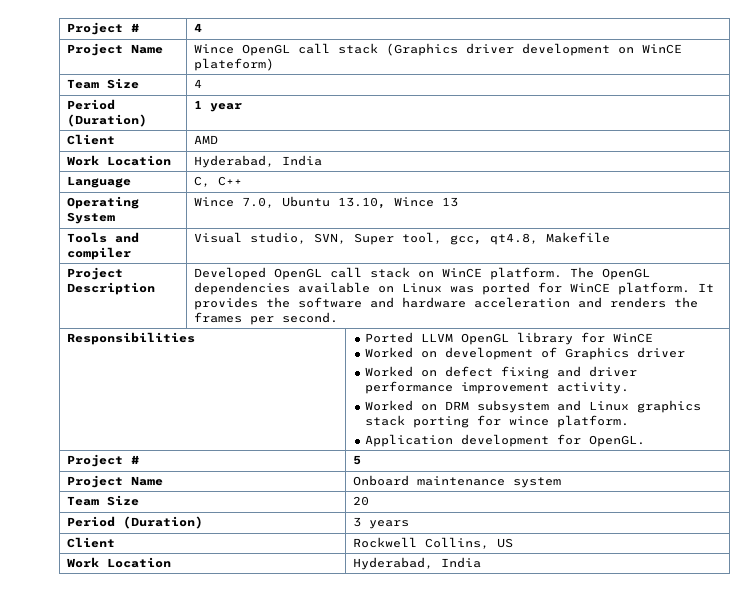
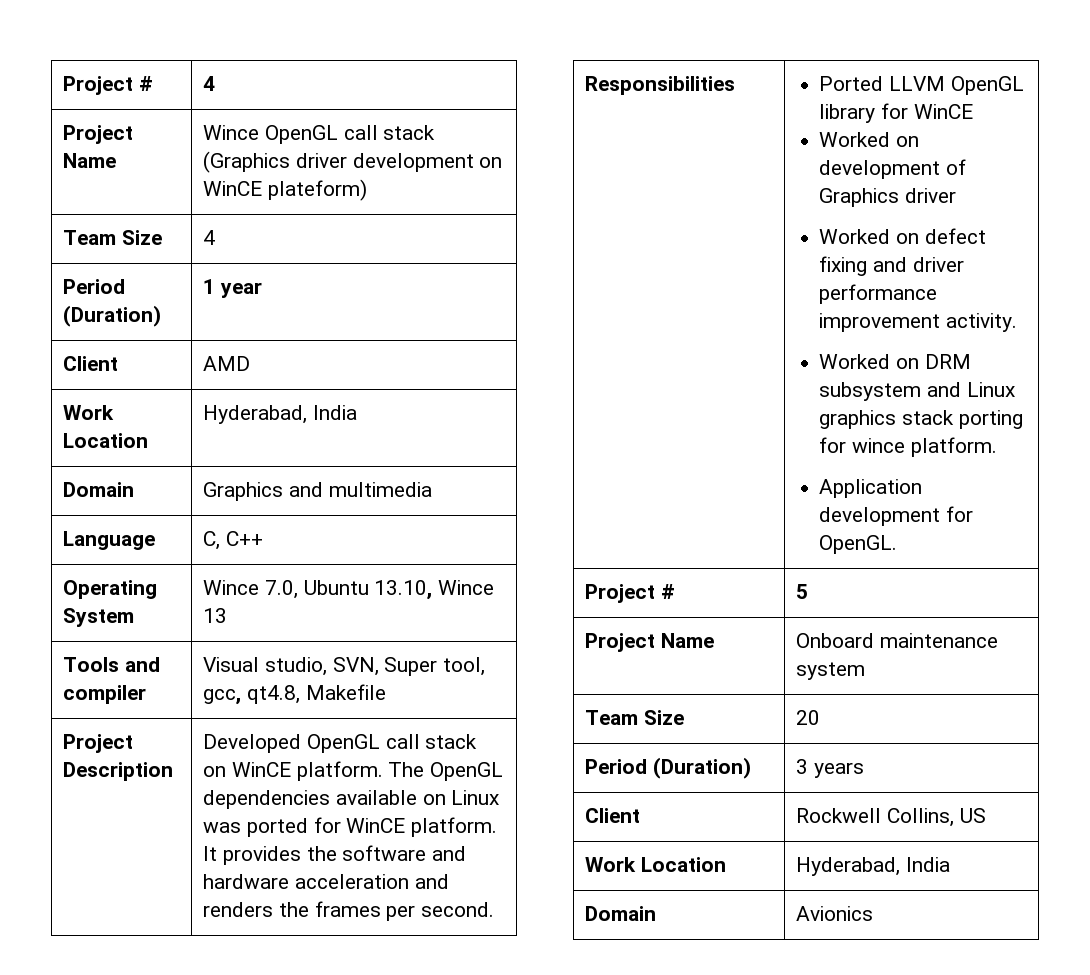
(322, 160) none -> [63,482,135,497] [203,482,432,501] // Domain | Graphics and multimedia
(481, 562) none -> [585,906,657,921] [796,906,874,921] // Domain | Avionics

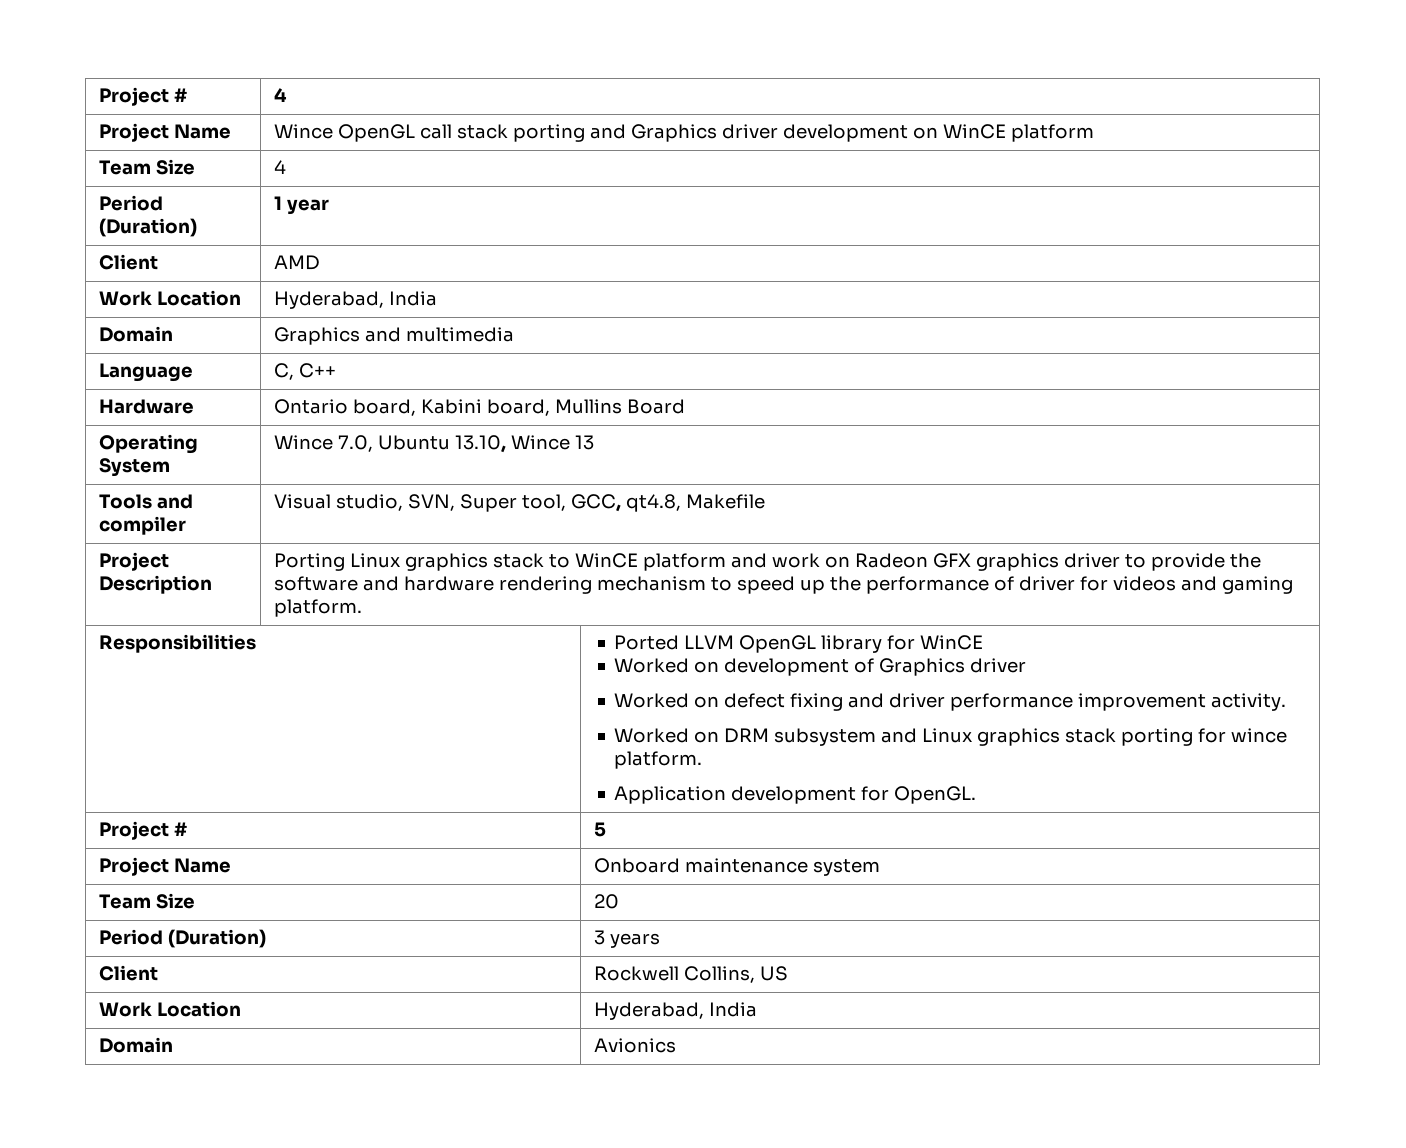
[203,151,291,173] (Graphics -> [513,124,718,142] porting and Graphics
[268,179,368,201] plateform) -> [1011,124,1095,142] platform
(264, 538) none -> [99,399,195,414] [274,399,686,416] // Hardware | Ontario board, Kabini board, Mullins Board
[203,689,242,705] gcc, -> [571,494,622,512] GCC,
[203,734,478,753] [203,761,504,781] [203,790,500,809] [203,817,498,837] [203,845,467,865] [203,874,449,889] [203,901,495,921] Developed OpenGL call stack on WinCE platform. The OpenGL dependencies available on Linux was ported for WinCE platform. It provides the software and hardware acceleration and renders the frames per second. -> [274,553,1261,571] [274,576,1293,594] [274,599,363,617] Porting Linux graphics stack to WinCE platform and work on Radeon GFX graphics driver to provide the software and hardware rendering mechanism to speed up the performance of driver for videos and gaming platform.

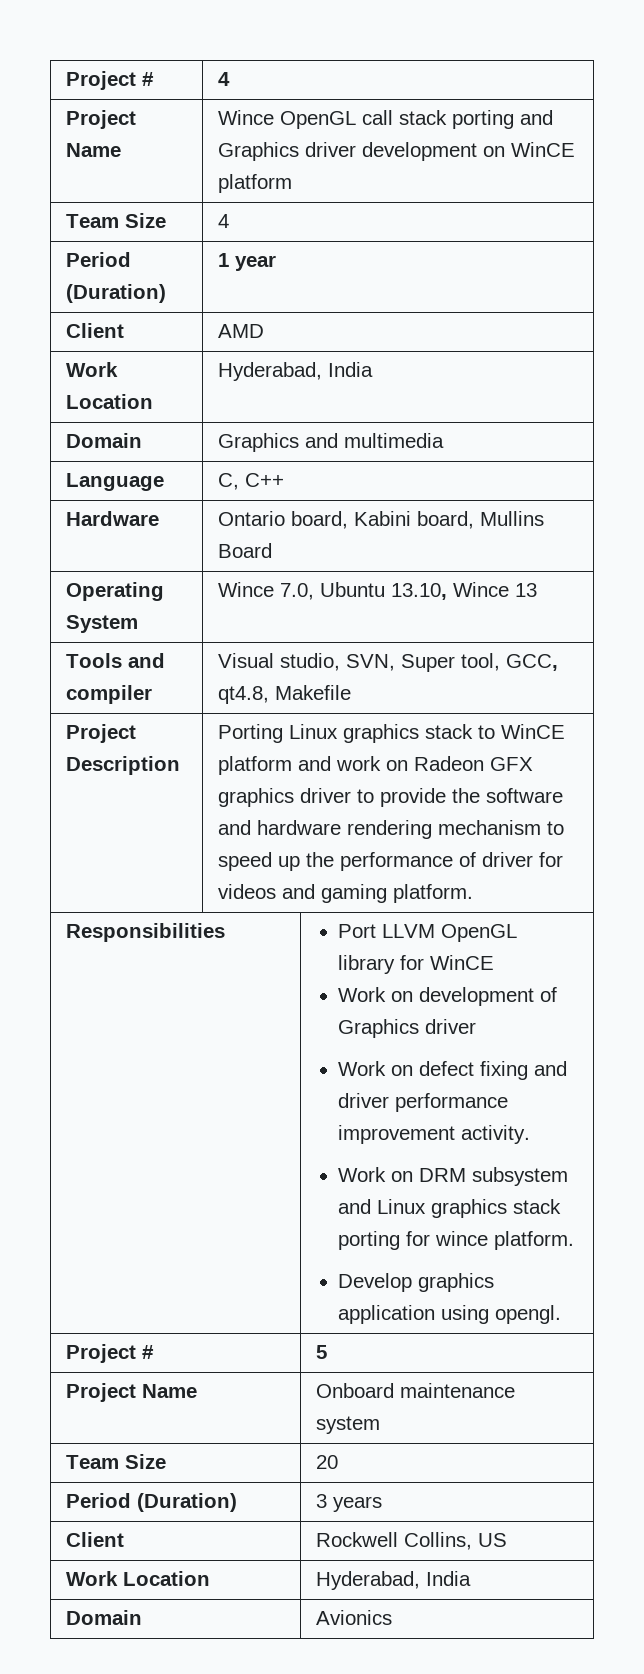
[614,635,680,650] Ported -> [338,924,377,938] Port
[614,658,690,673] Worked -> [338,987,387,1002] Work
[614,693,690,708] Worked -> [338,1061,387,1076] Work
[614,728,690,743] Worked -> [338,1167,387,1182] Work
[614,786,977,804] Application development for OpenGL. -> [338,1273,495,1292] [338,1305,562,1324] Develop graphics application using opengl.

